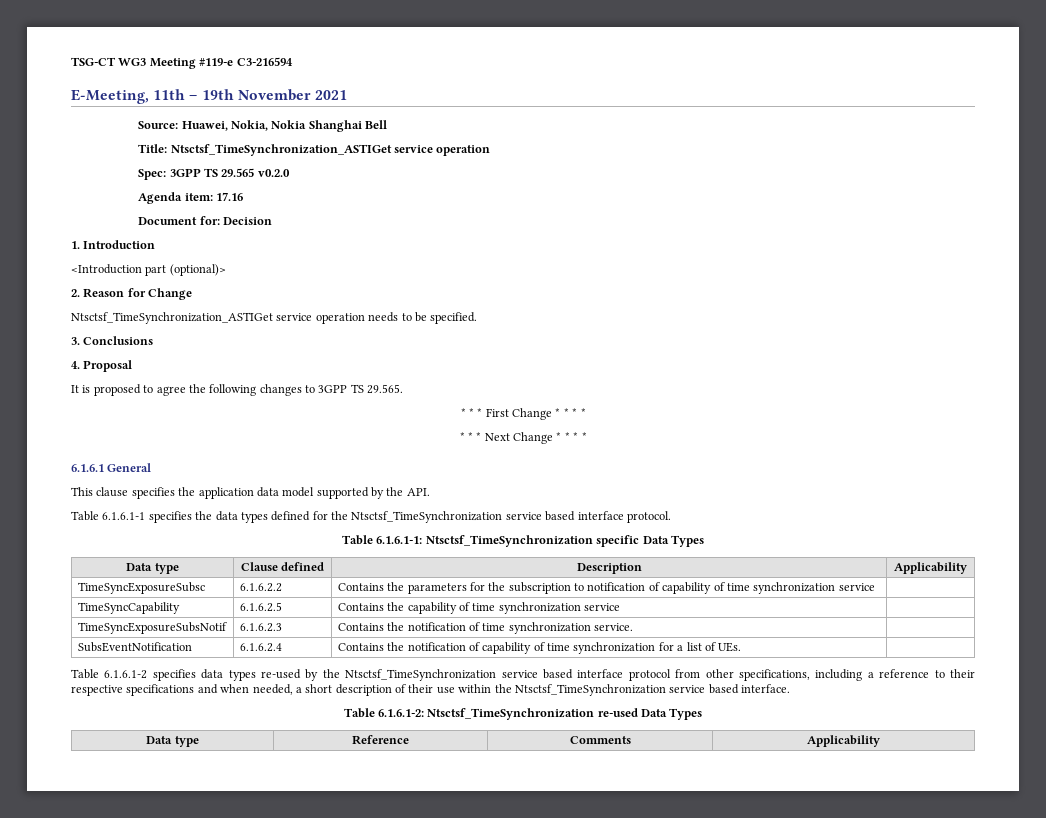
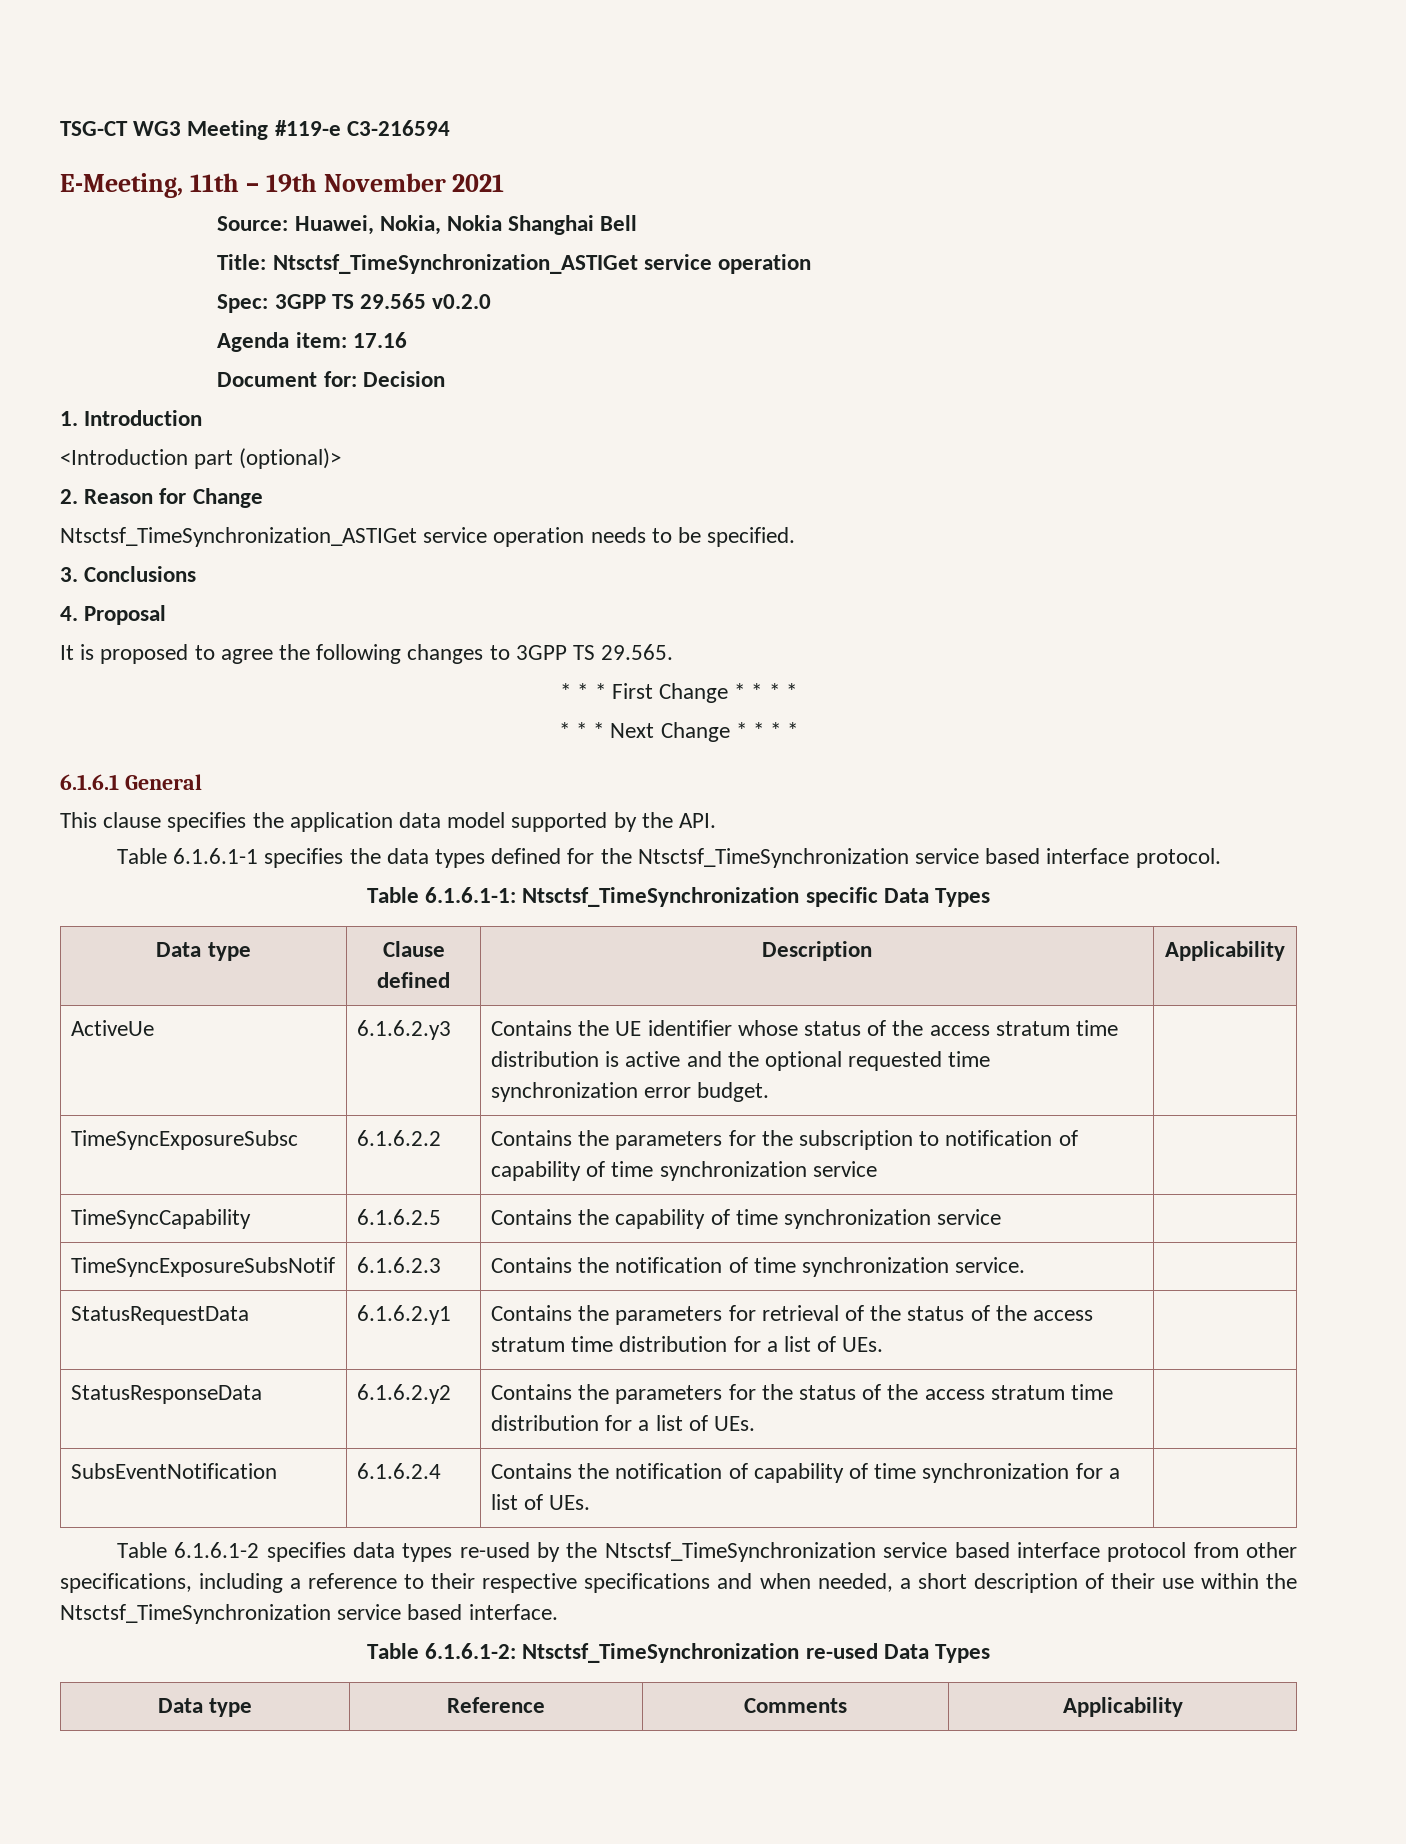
(967, 568) none -> [70,1020,154,1036] [356,1020,451,1040] [490,1020,1119,1036] [490,1051,991,1071] [490,1082,770,1102] // ActiveUe | 6.1.6.2.y3 | Contains the UE identifier whose status of the access stratum time distribution is active and the optional requested time synchronization error budget. |
(634, 627) none -> [70,1306,249,1325] [356,1305,451,1325] [490,1305,1094,1325] [490,1336,884,1352] [70,1385,262,1404] [356,1384,451,1404] [490,1384,1114,1404] [490,1415,756,1431] // StatusRequestData | 6.1.6.2.y1 | Contains the parameters for retrieval of the status of the access stratum time distribution for a list of UEs. | // StatusResponseData | 6.1.6.2.y2 | Contains the parameters for the status of the access stratum time distribution for a list of UEs. |

